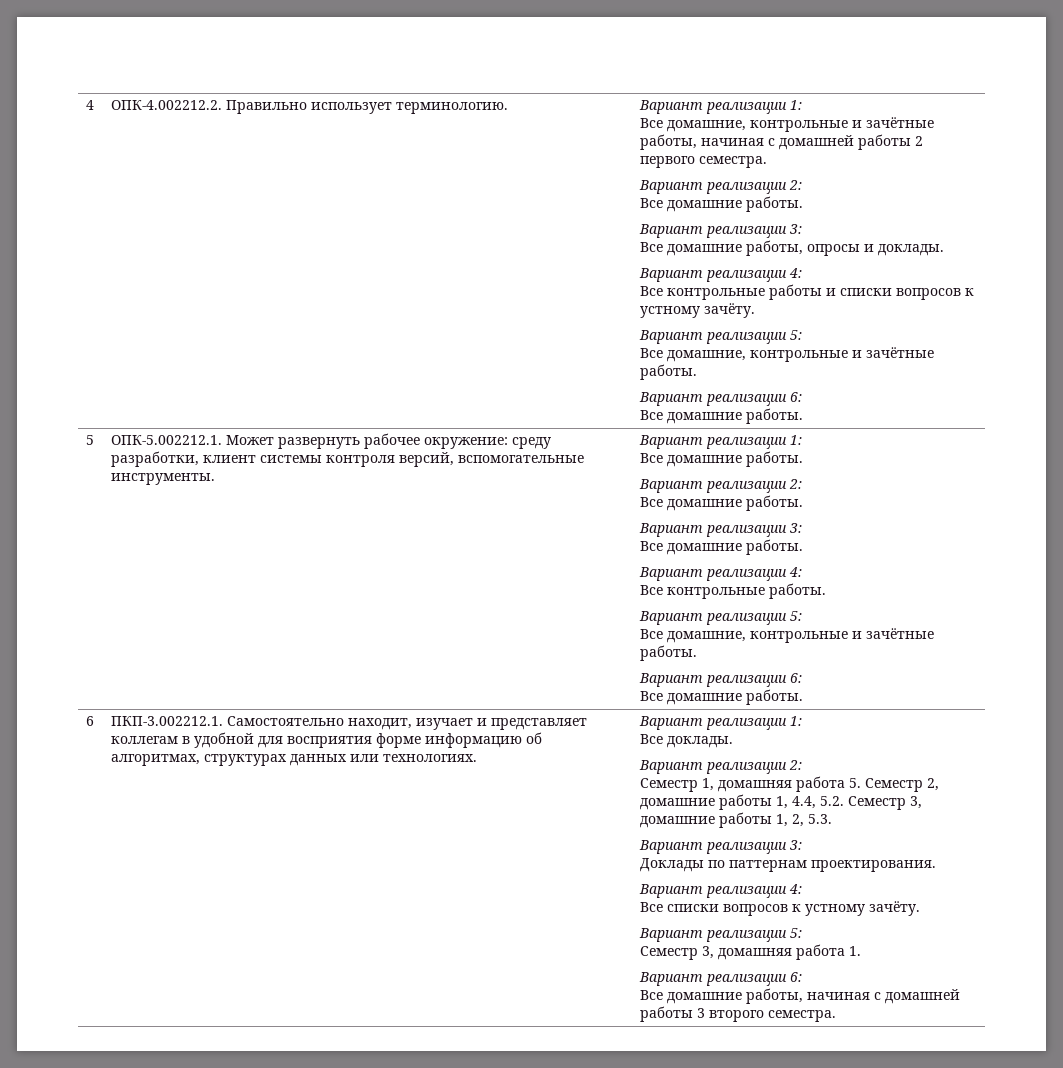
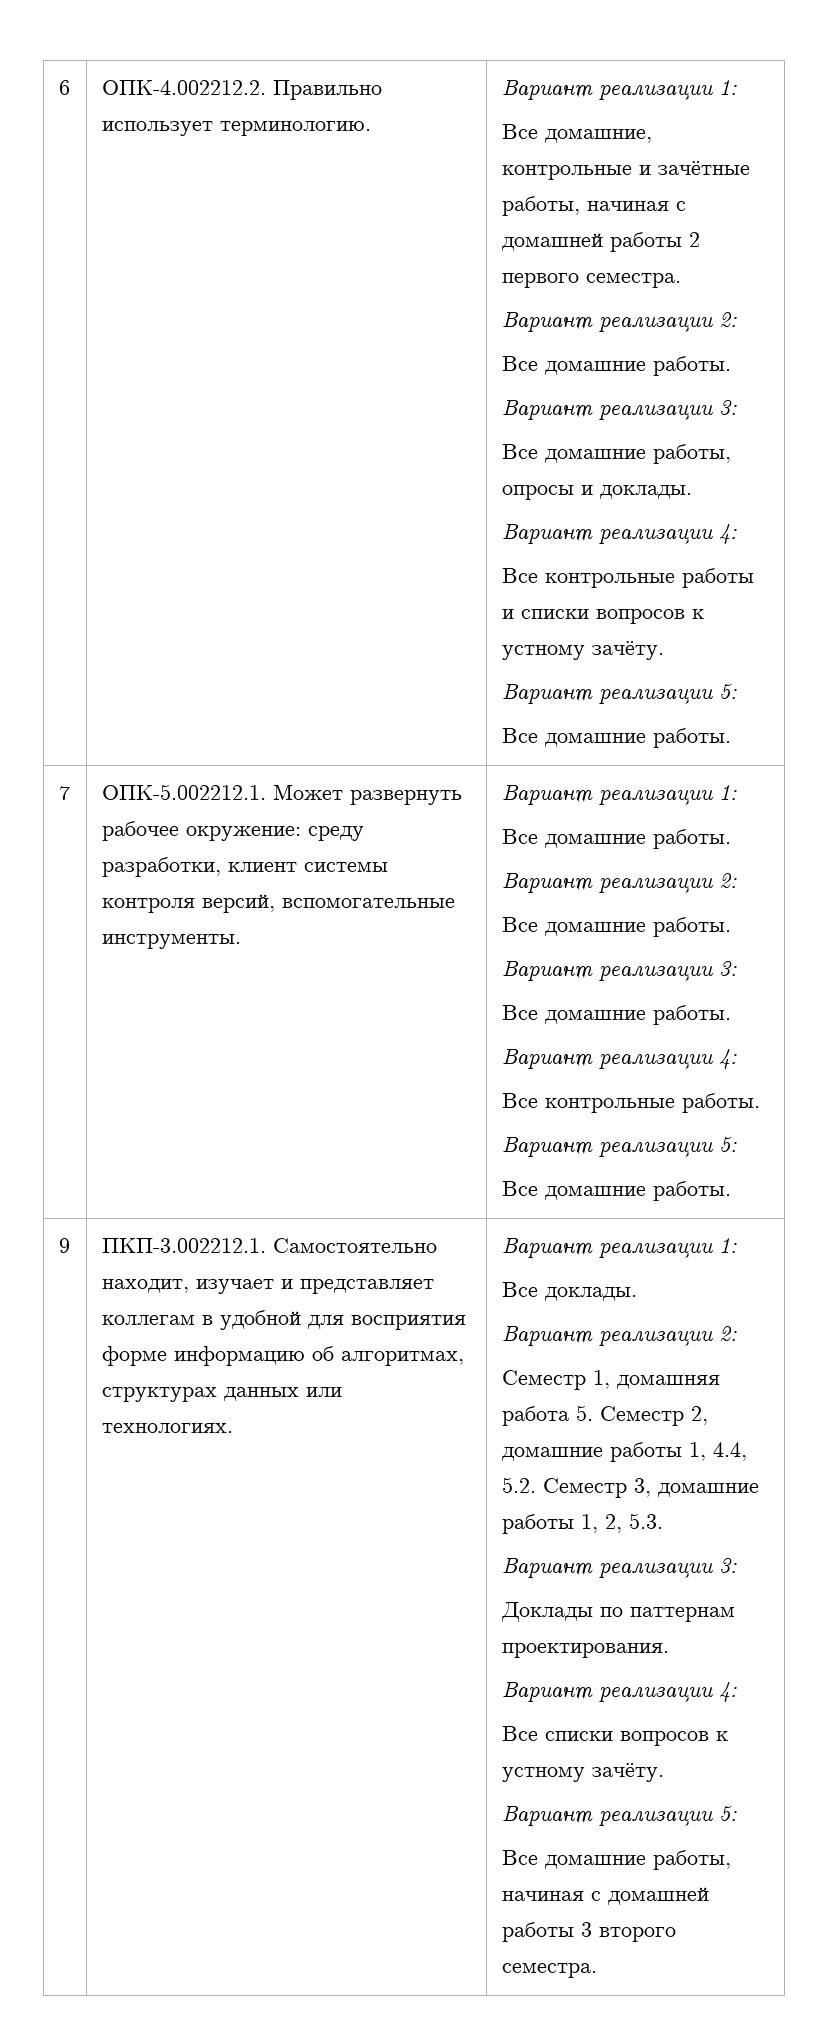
[86,100,95,110] 4 -> [58,80,70,95] 6
[640,347,935,362] [640,364,698,380] [639,392,803,406] [640,408,804,424] [86,435,95,445] // Все домашние, контрольные и зачётные работы. // Вариант реализации 6: // Все домашние работы. // 5 -> [501,728,731,748] [58,786,70,800] // Все домашние работы. // 7
[640,628,935,643] [640,645,698,661] [639,673,803,687] [640,689,804,705] [86,716,95,726] // Все домашние, контрольные и зачётные работы. // Вариант реализации 6: // Все домашние работы. // 6 -> [501,1181,731,1201] [58,1238,70,1253] // Все домашние работы. // 9
[640,944,862,960] [639,972,803,986] // Семестр 3, домашняя работа 1. // Вариант реализации 6: -> (737, 1813) none

